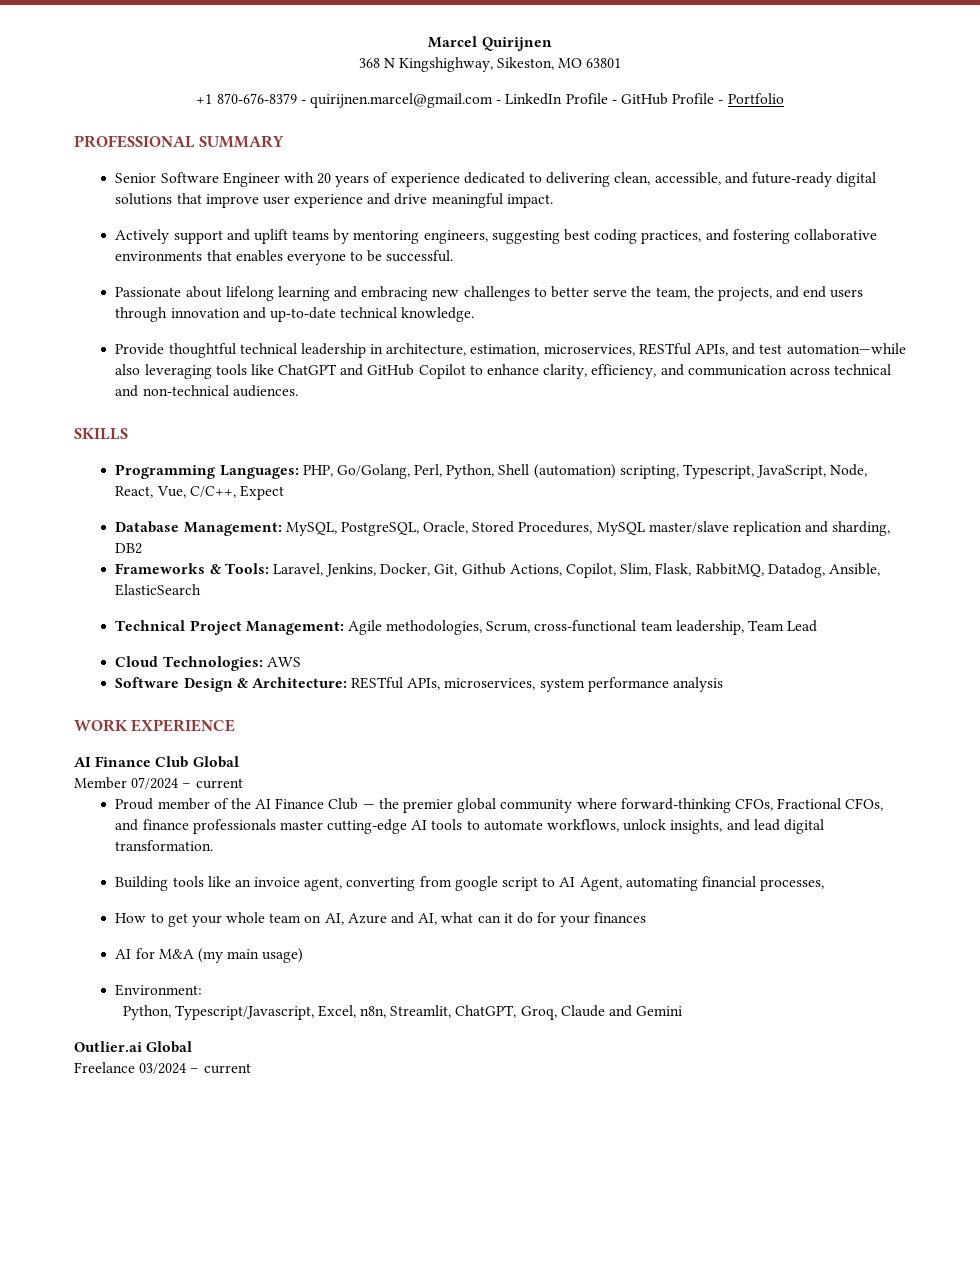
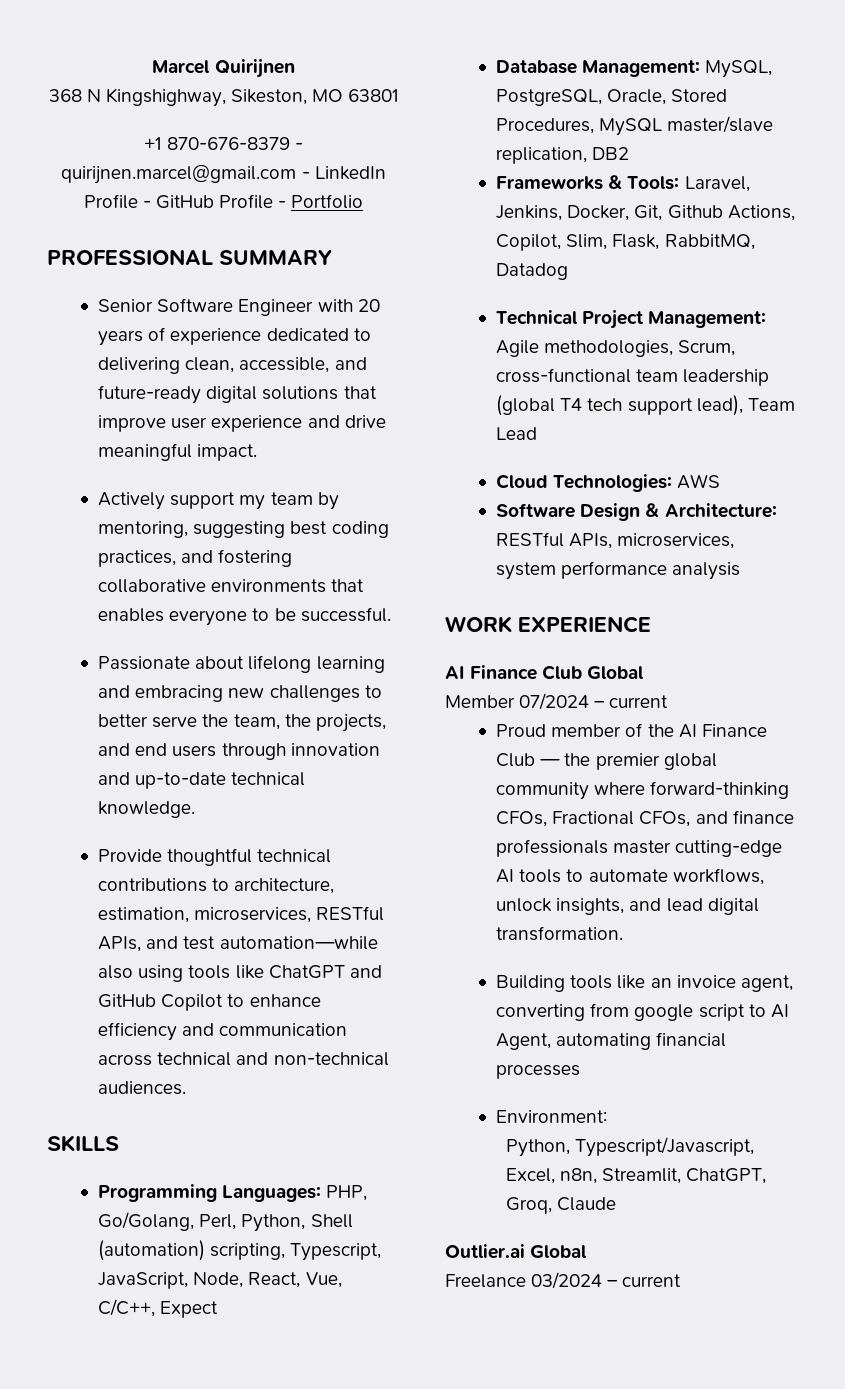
[226,229,488,244] and uplift teams by mentoring engineers, -> [239,492,339,510] [98,521,189,538] my team by mentoring,
[300,343,384,358] leadership in -> [98,878,230,892] contributions to
[144,364,212,379] leveraging -> [138,965,184,982] using
[543,364,657,379] clarity, efficiency, -> [98,1022,178,1041] efficiency
[732,521,891,536] replication and sharding, -> [496,147,588,164] replication,
[767,563,880,578] [115,584,202,596] Datadog, Ansible, ElasticSearch -> [496,263,569,280] Datadog
[675,620,744,635] leadership, -> [683,369,770,386] [496,395,743,416] leadership (global T4 tech support lead),
[760,879,825,891] [115,912,647,927] [115,948,304,963] processes, // How to get your whole team on AI, Azure and AI, what can it do for your finances // AI for M&A (my main usage) -> [496,1064,581,1079] processes
[609,1005,683,1017] and Gemini -> (616, 1204) none

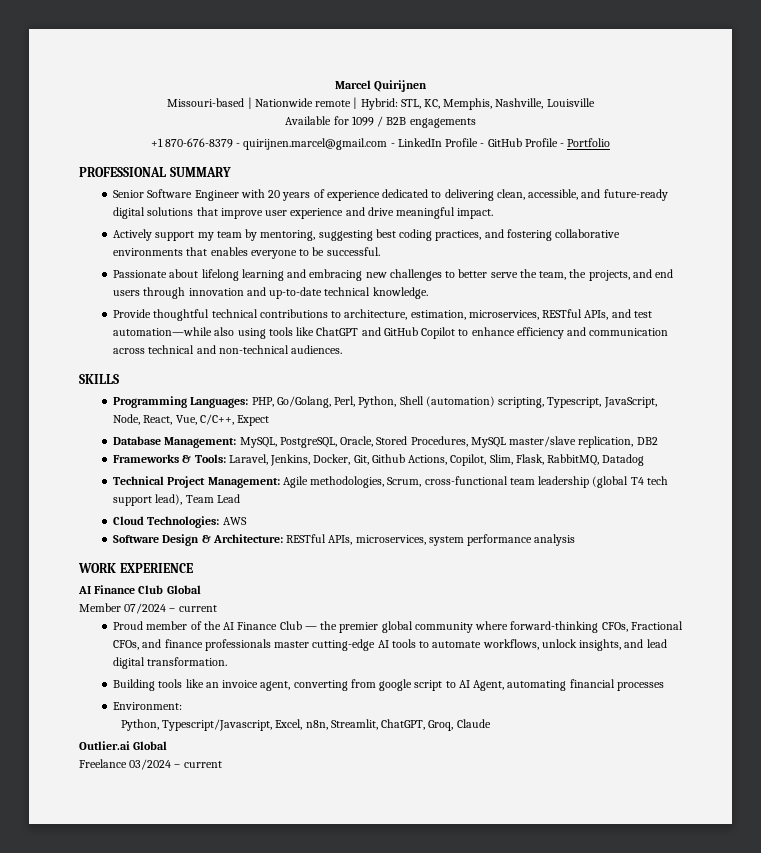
[48,88,399,107] 368 N Kingshighway, Sikeston, MO 63801 -> [167,97,595,110] [285,116,476,128] Missouri-based | Nationwide remote | Hybrid: STL, KC, Memphis, Nashville, Louisville // Available for 1099 / B2B engagements

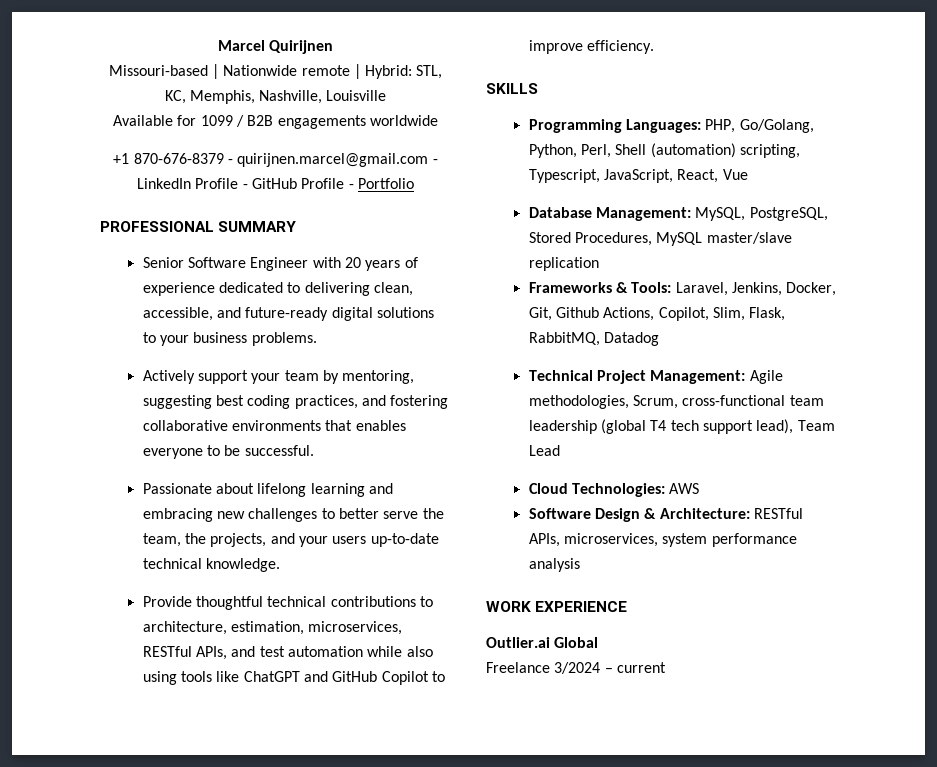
(476, 123) none -> [369,115,438,126] worldwide
[196,207,494,219] that improve user experience and drive meaningful impact. -> [142,332,317,346] to your business problems.
[197,232,214,241] my -> [251,373,281,384] your
[654,269,673,278] [113,287,266,299] end users through innovation and -> [298,536,367,547] your users
[113,327,213,336] automation—while -> [287,646,403,657] automation while
[471,327,669,339] [113,345,343,354] enhance efficiency and communication across technical and non-technical audiences. -> [528,40,654,54] improve efficiency.
[334,396,397,408] Perl, Python, -> [528,144,611,158] Python, Perl,
[113,414,270,426] Node, React, Vue, C/C++, Expect -> [677,169,748,183] React, Vue
[340,436,374,447] Oracle, -> (828, 214) none
[578,436,658,448] replication, DB2 -> [528,257,599,271] replication
[78,585,201,594] [79,603,217,614] [113,621,683,633] [113,639,667,651] [113,657,228,669] [113,679,664,691] [113,702,183,710] [120,719,491,731] // AI Finance Club Global // Member 07/2024 – current // Proud member of the AI Finance Club — the premier global community where forward-thinking CFOs, Fractional CFOs, and finance professionals master cutting-edge AI tools to automate workflows, unlock insights, and lead digital transformation. // Building tools like an invoice agent, converting from google script to AI Agent, automating financial processes // Environment: // Python, Typescript/Javascript, Excel, n8n, Streamlit, ChatGPT, Groq, Claude -> (628, 606) none
[129,759,172,770] 03/2024 -> [554,662,601,674] 3/2024

